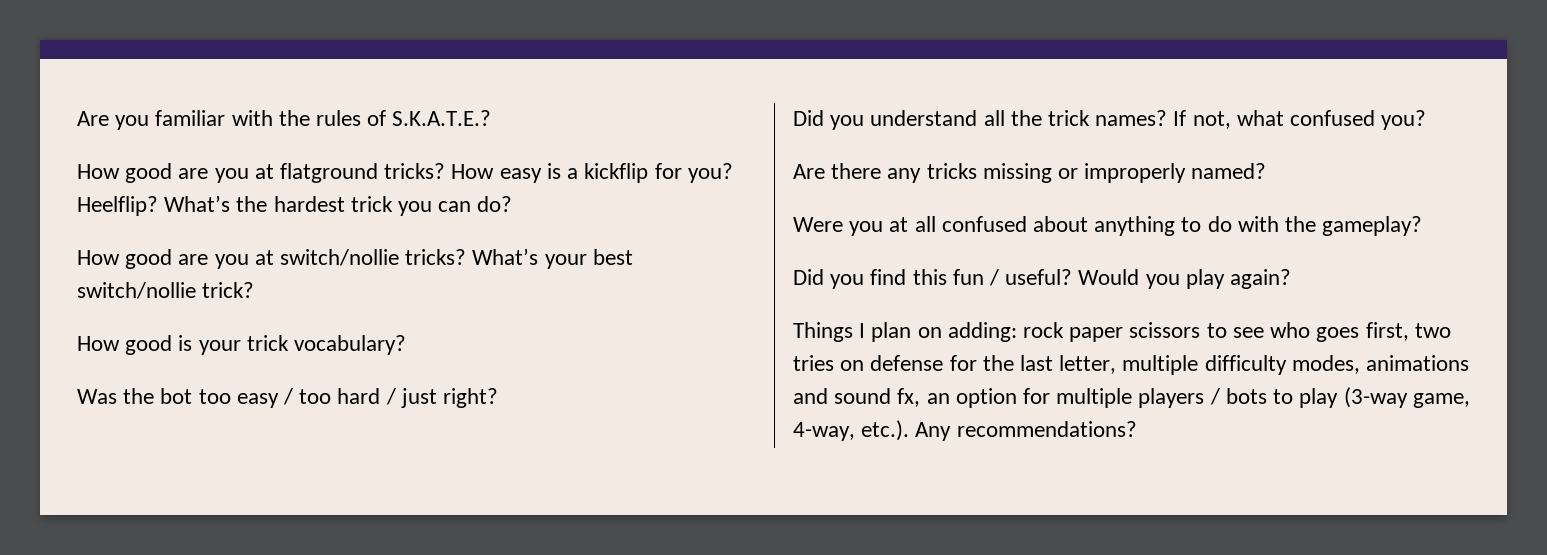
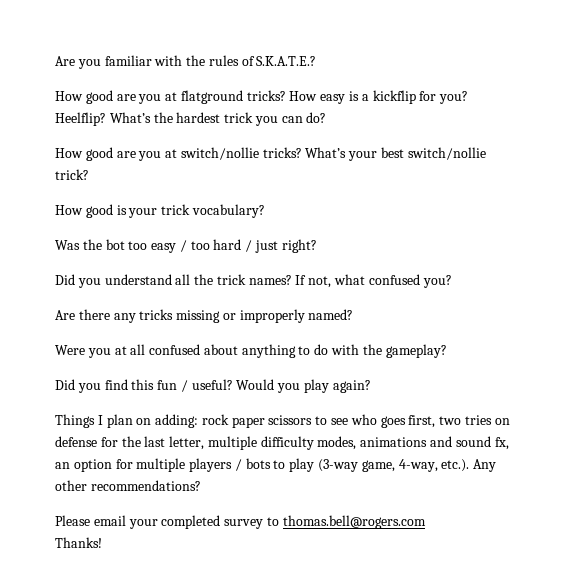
(952, 431) none -> [55,480,87,491] other
(1137, 429) none -> [55,515,426,529] [55,537,102,548] // Please email your completed survey to thomas.bell@rogers.com // Thanks!

